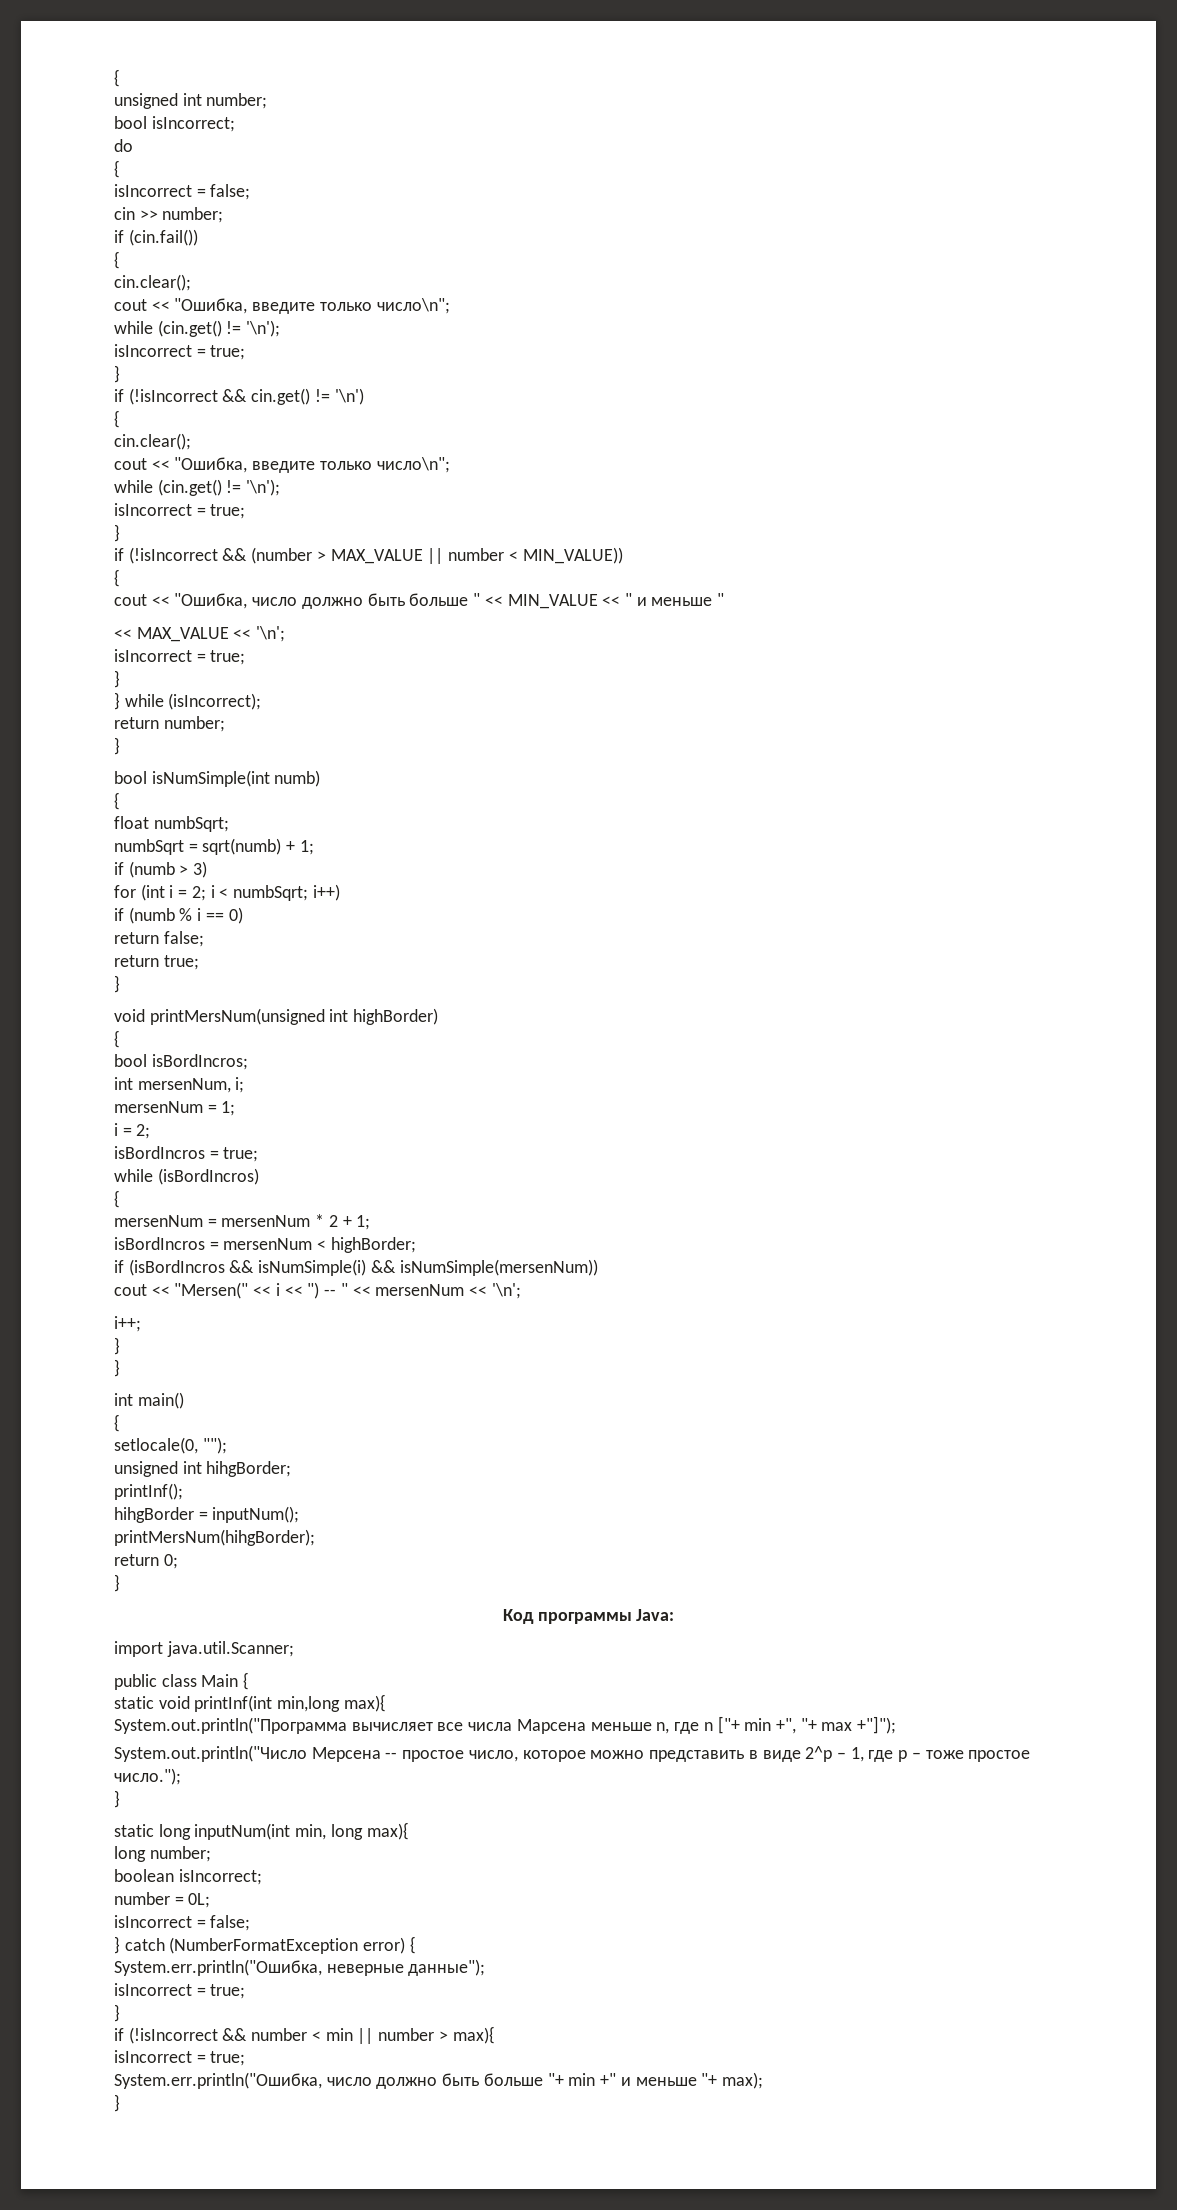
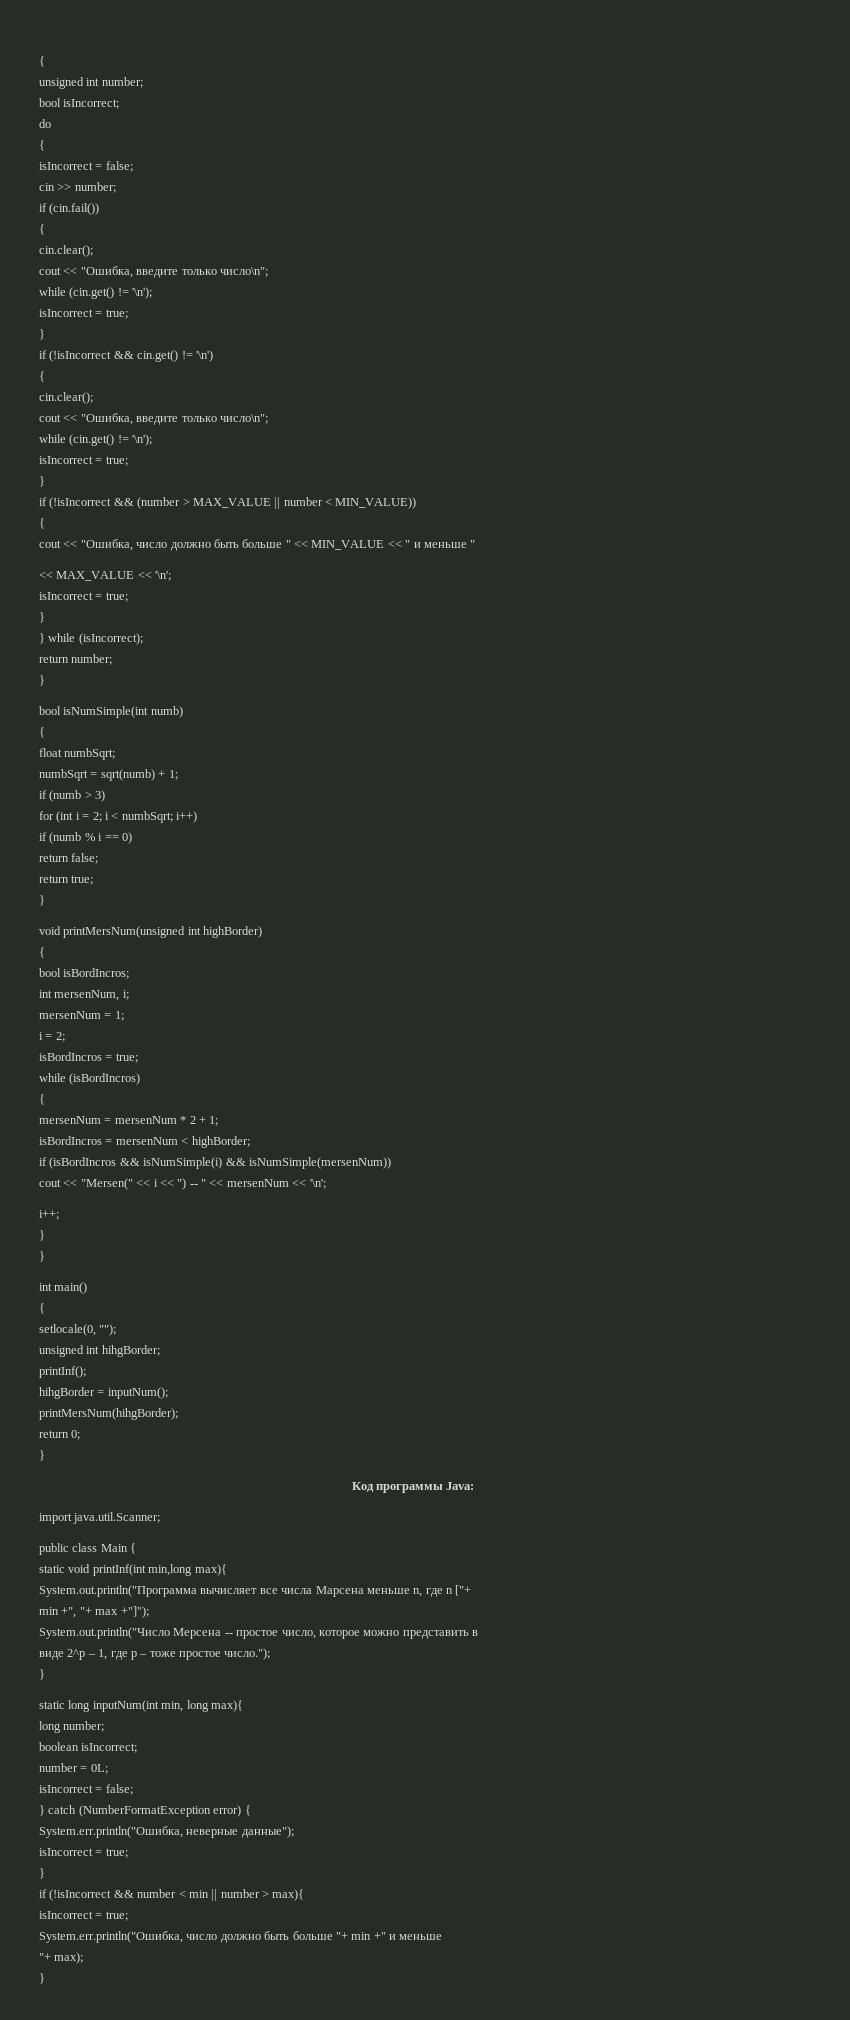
(740, 1725) none -> (472, 1590) //
(758, 1754) none -> (478, 1633) //
(697, 2081) none -> (443, 1937) //

